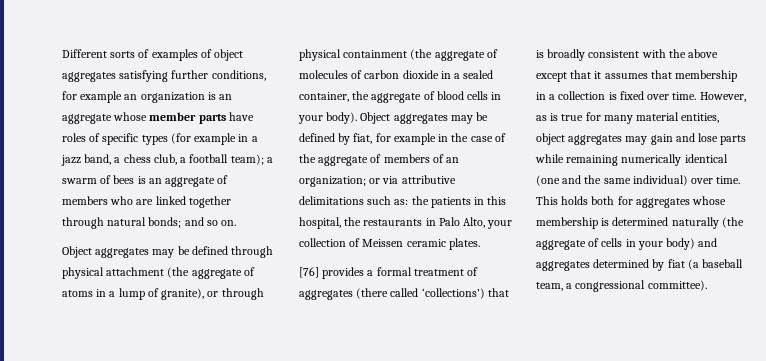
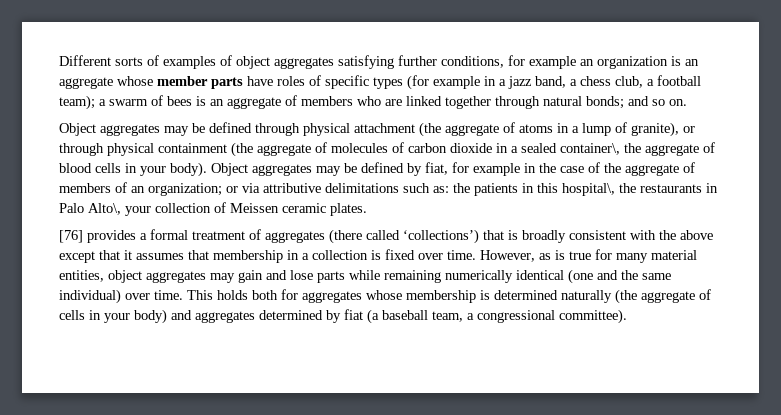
[299,92,349,102] container, -> [560,143,620,155] container\,
[299,217,341,229] hospital, -> [562,183,615,196] hospital\,
[463,217,486,228] Alto, -> [88,203,121,215] Alto\,

